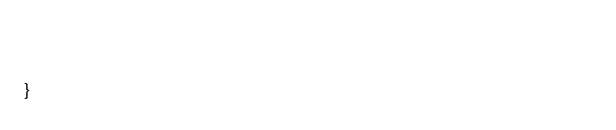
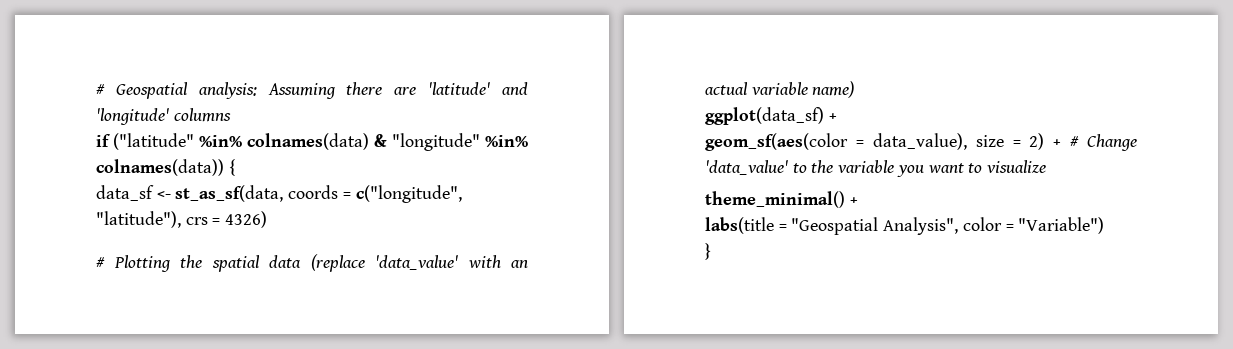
(24, 91) none -> [96,82,528,99] [96,108,231,125] [96,133,528,151] [96,159,235,176] [96,185,462,203] [96,211,268,228] [96,254,528,272] [705,81,855,98] [705,107,837,125] [705,133,1137,151] [705,160,1047,177] [705,191,858,208] [705,217,1105,235] # Geospatial analysis: Assuming there are 'latitude' and 'longitude' columns // if ("latitude" %in% colnames(data) & "longitude" %in% colnames(data)) { // data_sf <- st_as_sf(data, coords = c("longitude", "latitude"), crs = 4326) // # Plotting the spatial data (replace 'data_value' with an actual variable name) // ggplot(data_sf) + // geom_sf(aes(color = data_value), size = 2) + # Change 'data_value' to the variable you want to visualize // theme_minimal() + // labs(title = "Geospatial Analysis", color = "Variable") //

